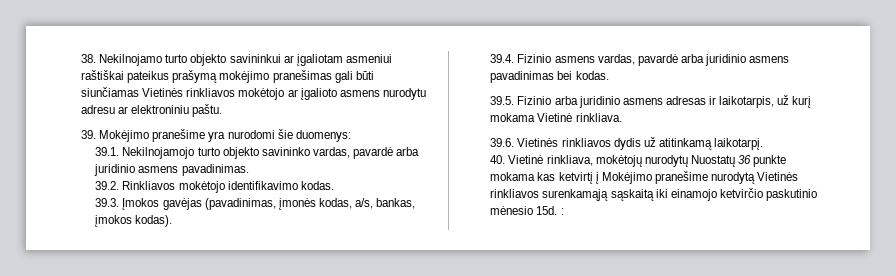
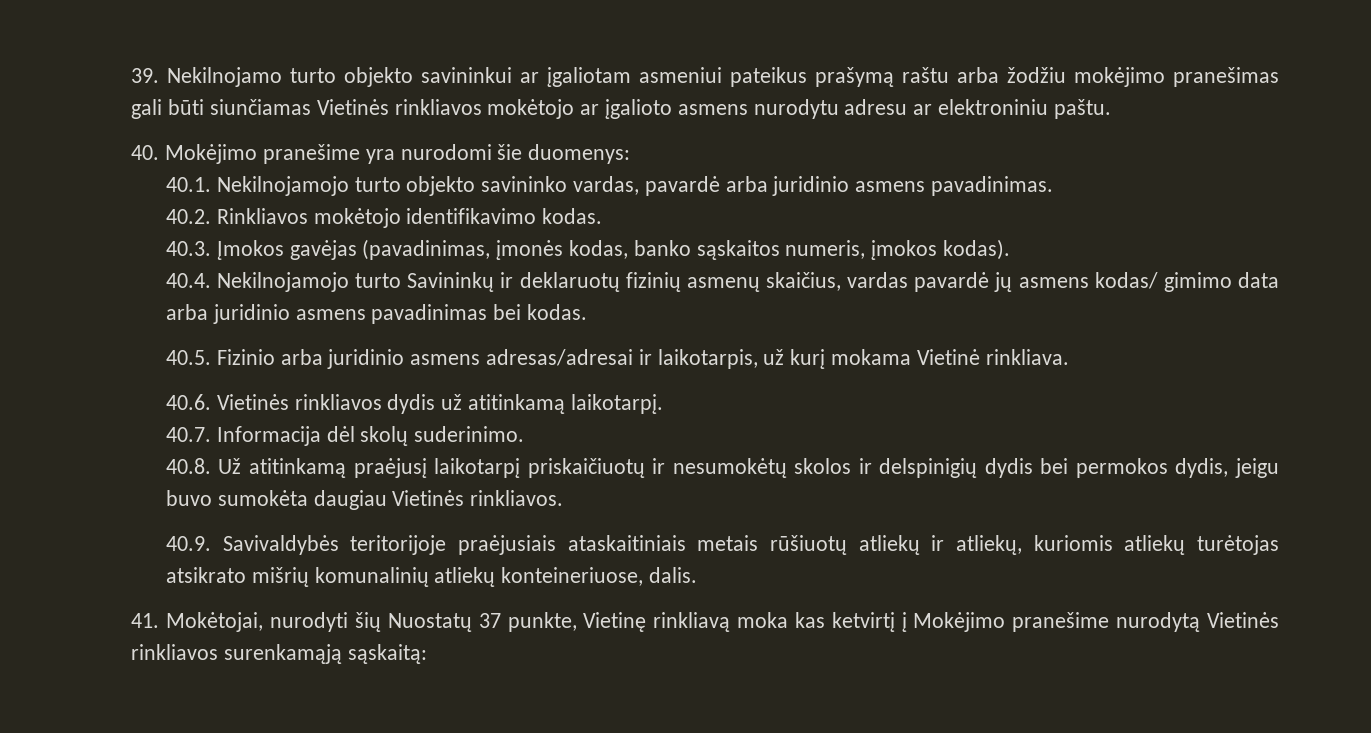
[81,54,97,63] 38. -> [131,68,160,83] 39.
[81,70,125,80] raštiškai -> (723, 75) none
(218, 76) none -> [902,67,1067,83] raštu arba žodžiu
[81,130,97,139] 39. -> [131,145,160,160] 40.
[95,147,120,156] 39.1. -> [165,177,211,192] 40.1.
[95,181,120,190] 39.2. -> [165,209,211,224] 40.2.
[95,198,120,207] 39.3. -> [165,241,211,256] 40.3.
[354,198,416,209] a/s, bankas, -> [633,240,866,260] banko sąskaitos numeris,
[490,54,678,66] 39.4. Fizinio asmens vardas, pavardė -> [165,272,1279,292] 40.4. Nekilnojamojo turto Savininkų ir deklaruotų fizinių asmenų skaičius, vardas pavardė jų asmens kodas/ gimimo data
[490,96,515,105] 39.5. -> [165,350,211,365] 40.5.
[665,96,706,105] adresas -> [485,349,633,366] adresas/adresai
[490,138,515,147] 39.6. -> [165,394,211,410] 40.6.
[490,155,787,167] [490,172,536,181] 40. Vietinė rinkliava, mokėtojų nurodytų Nuostatų 36 punkte mokama -> [165,426,525,446] [165,458,1279,478] [165,490,564,510] [165,535,1279,555] [165,567,697,587] [131,612,789,632] 40.7. Informacija dėl skolų suderinimo. // 40.8. Už atitinkamą praėjusį laikotarpį priskaičiuotų ir nesumokėtų skolos ir delspinigių dydis bei permokos dydis, jeigu buvo sumokėta daugiau Vietinės rinkliavos. // 40.9. Savivaldybės teritorijoje praėjusiais ataskaitiniais metais rūšiuotų atliekų ir atliekų, kuriomis atliekų turėtojas atsikrato mišrių komunalinių atliekų konteineriuose, dalis. // 41. Mokėtojai, nurodyti šių Nuostatų 37 punkte, Vietinę rinkliavą moka
[610,188,817,201] [490,206,564,215] sąskaitą iki einamojo ketvirčio paskutinio mėnesio 15d. : -> [348,644,428,664] sąskaitą:

